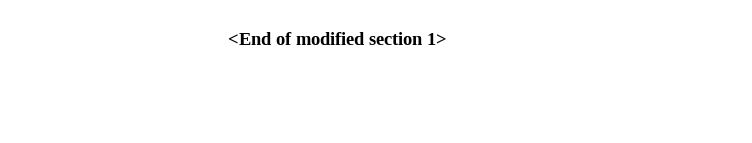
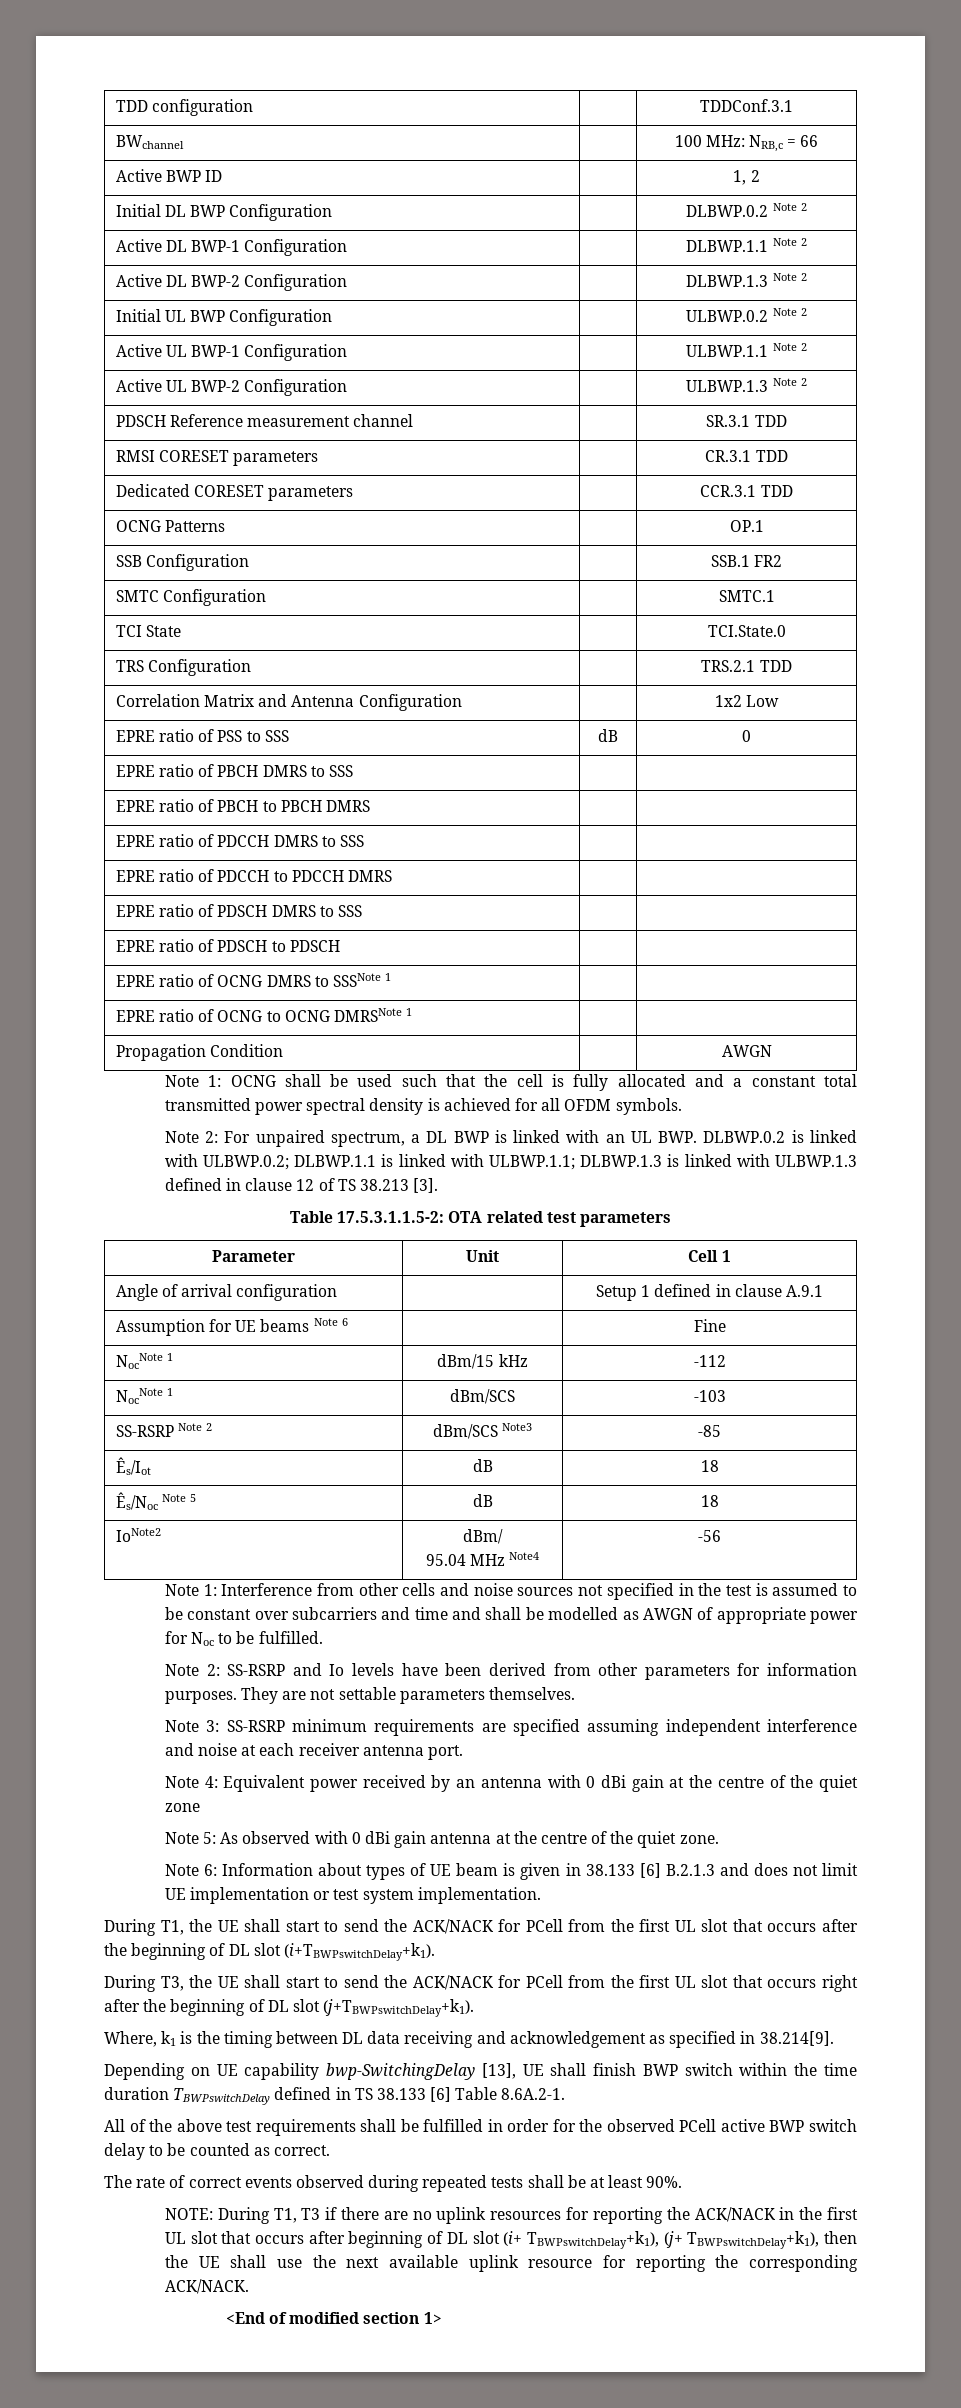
(227, 38) none -> [115,99,254,116] [700,99,793,112] [115,135,184,149] [674,135,819,152] [115,169,223,182] [733,170,760,185] [115,204,333,221] [686,203,807,217] [115,239,348,256] [686,238,807,252] [115,274,348,291] [686,273,807,287] [115,309,333,326] [686,308,807,322] [115,344,348,361] [686,343,807,357] [115,379,348,396] [686,378,807,392] [115,414,414,427] [706,415,787,427] [115,450,319,466] [705,450,788,462] [115,484,354,501] [700,485,793,497] [115,520,226,532] [729,520,764,532] [115,554,250,571] [710,555,783,567] [115,589,267,606] [718,590,775,602] [115,625,182,637] [707,625,786,637] [115,659,252,676] [701,660,792,672] [115,694,462,711] [714,695,780,707] [115,729,289,742] [598,729,618,742] [742,730,751,742] [115,764,353,777] [115,799,370,812] [115,834,364,847] [115,869,392,882] [115,904,362,917] [115,939,340,952] [115,973,392,987] [115,1008,413,1022] [115,1044,284,1061] [721,1045,772,1057] [164,1074,857,1091] [164,1098,682,1115] [164,1130,857,1147] [164,1154,857,1170] [164,1178,439,1193] [290,1211,671,1227] [212,1250,295,1262] [466,1250,499,1262] [688,1250,731,1262] [115,1284,338,1301] [596,1284,823,1301] [115,1318,348,1336] [693,1319,726,1332] [115,1353,174,1369] [437,1354,528,1369] [693,1355,726,1367] [115,1388,174,1404] [450,1389,515,1404] [693,1390,726,1402] [115,1423,213,1437] [432,1423,533,1439] [698,1425,721,1437] [115,1457,151,1475] [472,1459,493,1472] [700,1460,719,1472] [115,1492,197,1510] [472,1494,493,1507] [700,1495,719,1507] [115,1528,161,1542] [463,1529,503,1544] [425,1552,540,1566] [698,1530,721,1542] [164,1583,857,1600] [164,1607,858,1624] [164,1631,323,1646] [164,1663,858,1680] [164,1687,576,1704] [164,1719,858,1736] [164,1743,464,1760] [164,1775,859,1792] [164,1803,200,1812] [164,1831,719,1848] [164,1863,859,1880] [164,1887,541,1904] [104,1919,858,1936] [104,1943,435,1961] [104,1975,858,1992] [104,1999,475,2017] [104,2031,834,2048] [104,2063,857,2080] [104,2087,566,2105] [104,2119,857,2136] [104,2143,330,2160] [104,2175,683,2192] [164,2207,858,2224] [164,2231,857,2249] [164,2255,858,2272] [164,2279,249,2294] TDD configuration | | TDDConf.3.1 // BWchannel | | 100 MHz: NRB,c = 66 // Active BWP ID | | 1, 2 // Initial DL BWP Configuration | | DLBWP.0.2 Note 2 // Active DL BWP-1 Configuration | | DLBWP.1.1 Note 2 // Active DL BWP-2 Configuration | | DLBWP.1.3 Note 2 // Initial UL BWP Configuration | | ULBWP.0.2 Note 2 // Active UL BWP-1 Configuration | | ULBWP.1.1 Note 2 // Active UL BWP-2 Configuration | | ULBWP.1.3 Note 2 // PDSCH Reference measurement channel | | SR.3.1 TDD // RMSI CORESET parameters | | CR.3.1 TDD // Dedicated CORESET parameters | | CCR.3.1 TDD // OCNG Patterns | | OP.1 // SSB Configuration | | SSB.1 FR2 // SMTC Configuration | | SMTC.1 // TCI State | | TCI.State.0 // TRS Configuration | | TRS.2.1 TDD // Correlation Matrix and Antenna Configuration | | 1x2 Low // EPRE ratio of PSS to SSS | dB | 0 // EPRE ratio of PBCH DMRS to SSS | | // EPRE ratio of PBCH to PBCH DMRS | | // EPRE ratio of PDCCH DMRS to SSS | | // EPRE ratio of PDCCH to PDCCH DMRS | | // EPRE ratio of PDSCH DMRS to SSS | | // EPRE ratio of PDSCH to PDSCH | | // EPRE ratio of OCNG DMRS to SSSNote 1 | | // EPRE ratio of OCNG to OCNG DMRSNote 1 | | // Propagation Condition | | AWGN // Note 1: OCNG shall be used such that the cell is fully allocated and a constant total transmitted power spectral density is achieved for all OFDM symbols. // Note 2: For unpaired spectrum, a DL BWP is linked with an UL BWP. DLBWP.0.2 is linked with ULBWP.0.2; DLBWP.1.1 is linked with ULBWP.1.1; DLBWP.1.3 is linked with ULBWP.1.3 defined in clause 12 of TS 38.213 [3]. // Table 17.5.3.1.1.5-2: OTA related test parameters // Parameter | Unit | Cell 1 // Angle of arrival configuration | | Setup 1 defined in clause A.9.1 // Assumption for UE beams Note 6 | | Fine // NocNote 1 | dBm/15 kHz | -112 // NocNote 1 | dBm/SCS | -103 // SS-RSRP Note 2 | dBm/SCS Note3 | -85 // Ês/Iot | dB | 18 // Ês/Noc Note 5 | dB | 18 // IoNote2 | dBm/ // 95.04 MHz Note4 | -56 // Note 1: Interference from other cells and noise sources not specified in the test is assumed to be constant over subcarriers and time and shall be modelled as AWGN of appropriate power for Noc to be fulfilled. // Note 2: SS-RSRP and Io levels have been derived from other parameters for information purposes. They are not settable parameters themselves. // Note 3: SS-RSRP minimum requirements are specified assuming independent interference and noise at each receiver antenna port. // Note 4: Equivalent power received by an antenna with 0 dBi gain at the centre of the quiet zone // Note 5: As observed with 0 dBi gain antenna at the centre of the quiet zone. // Note 6: Information about types of UE beam is given in 38.133 [6] B.2.1.3 and does not limit UE implementation or test system implementation. // During T1, the UE shall start to send the ACK/NACK for PCell from the first UL slot that occurs after the beginning of DL slot (i+TBWPswitchDelay+k1). // During T3, the UE shall start to send the ACK/NACK for PCell from the first UL slot that occurs right after the beginning of DL slot (j+TBWPswitchDelay+k1). // Where, k1 is the timing between DL data receiving and acknowledgement as specified in 38.214[9]. // Depending on UE capability bwp-SwitchingDelay [13], UE shall finish BWP switch within the time duration TBWPswitchDelay defined in TS 38.133 [6] Table 8.6A.2-1. // All of the above test requirements shall be fulfilled in order for the observed PCell active BWP switch delay to be counted as correct. // The rate of correct events observed during repeated tests shall be at least 90%. // NOTE: During T1, T3 if there are no uplink resources for reporting the ACK/NACK in the first UL slot that occurs after beginning of DL slot (i+ TBWPswitchDelay+k1), (j+ TBWPswitchDelay+k1), then the UE shall use the next available uplink resource for reporting the corresponding ACK/NACK. //

